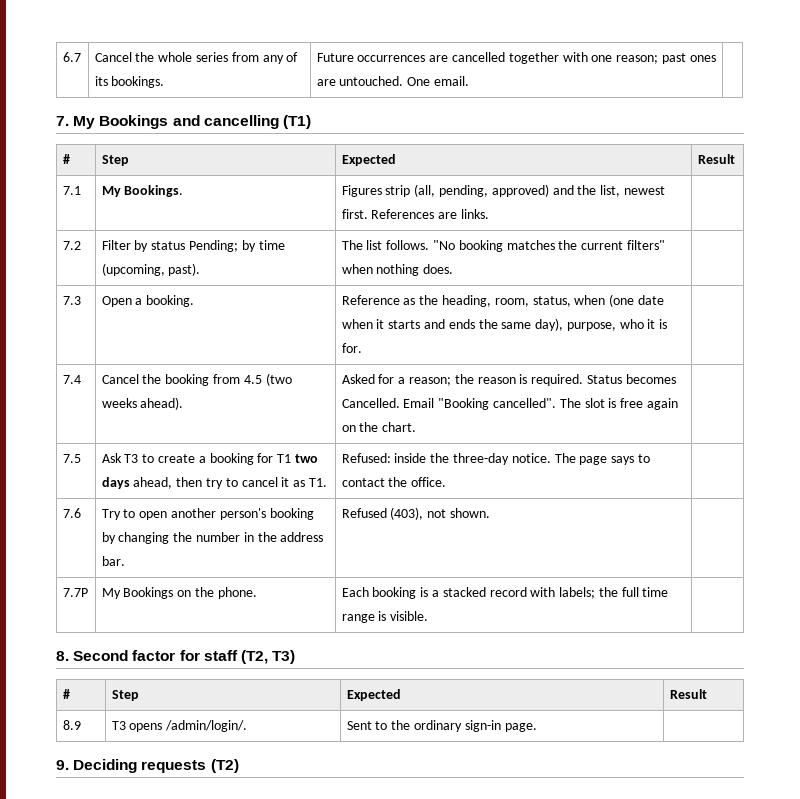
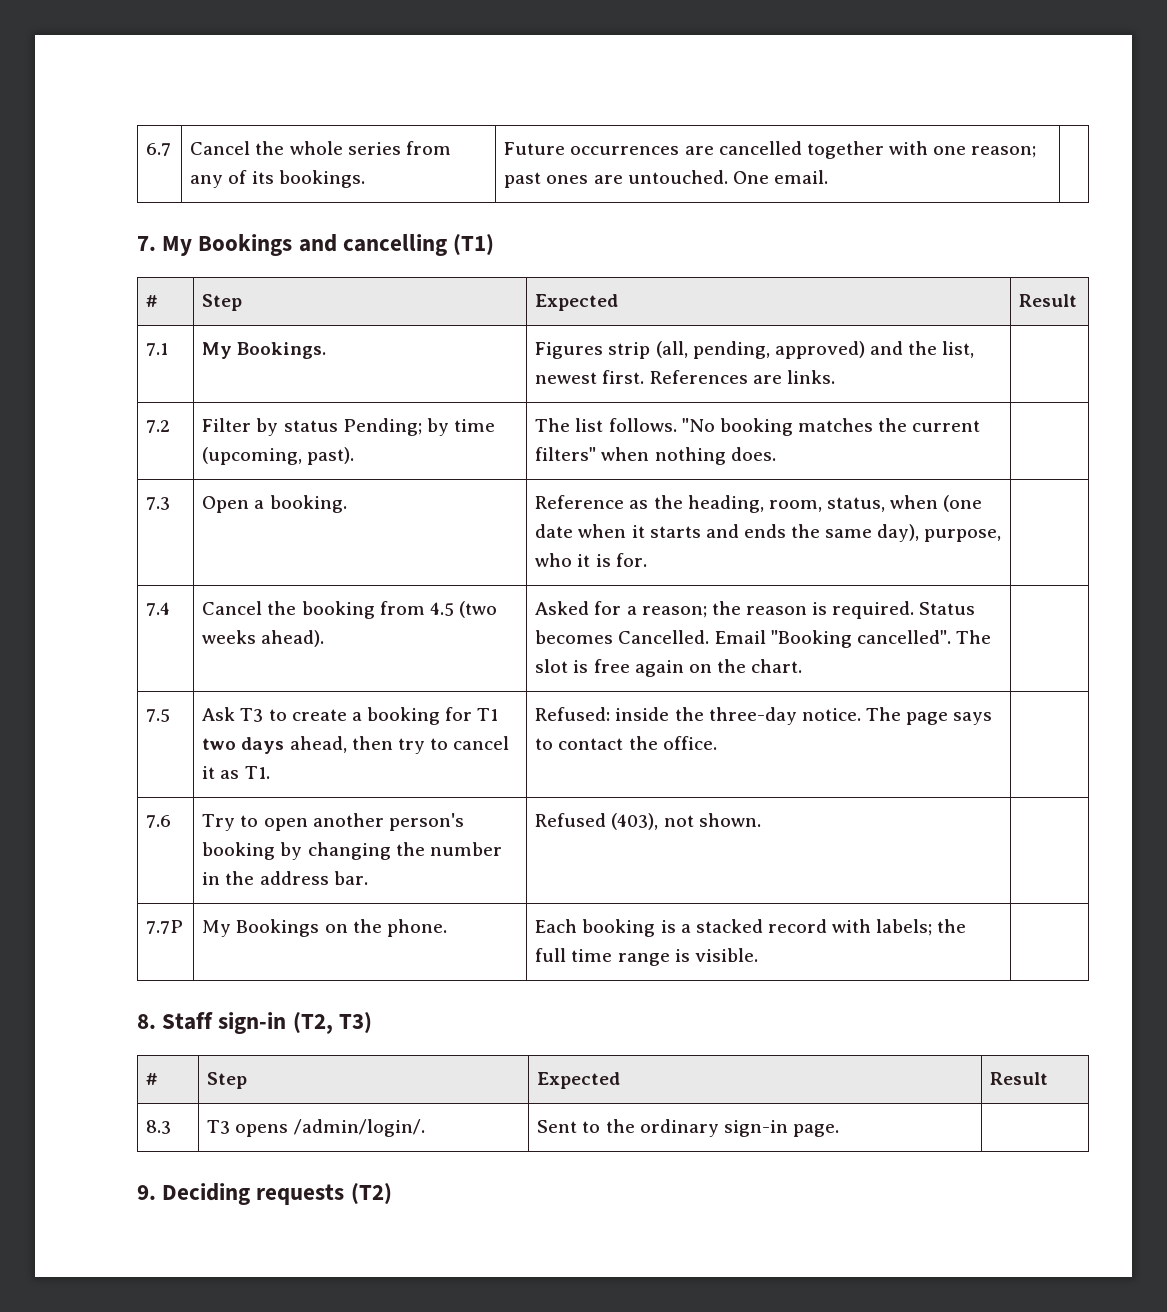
[73,650,238,661] Second factor for staff -> [162,1012,287,1034] Staff sign-in
[62,720,81,730] 8.9 -> [146,1120,172,1134] 8.3

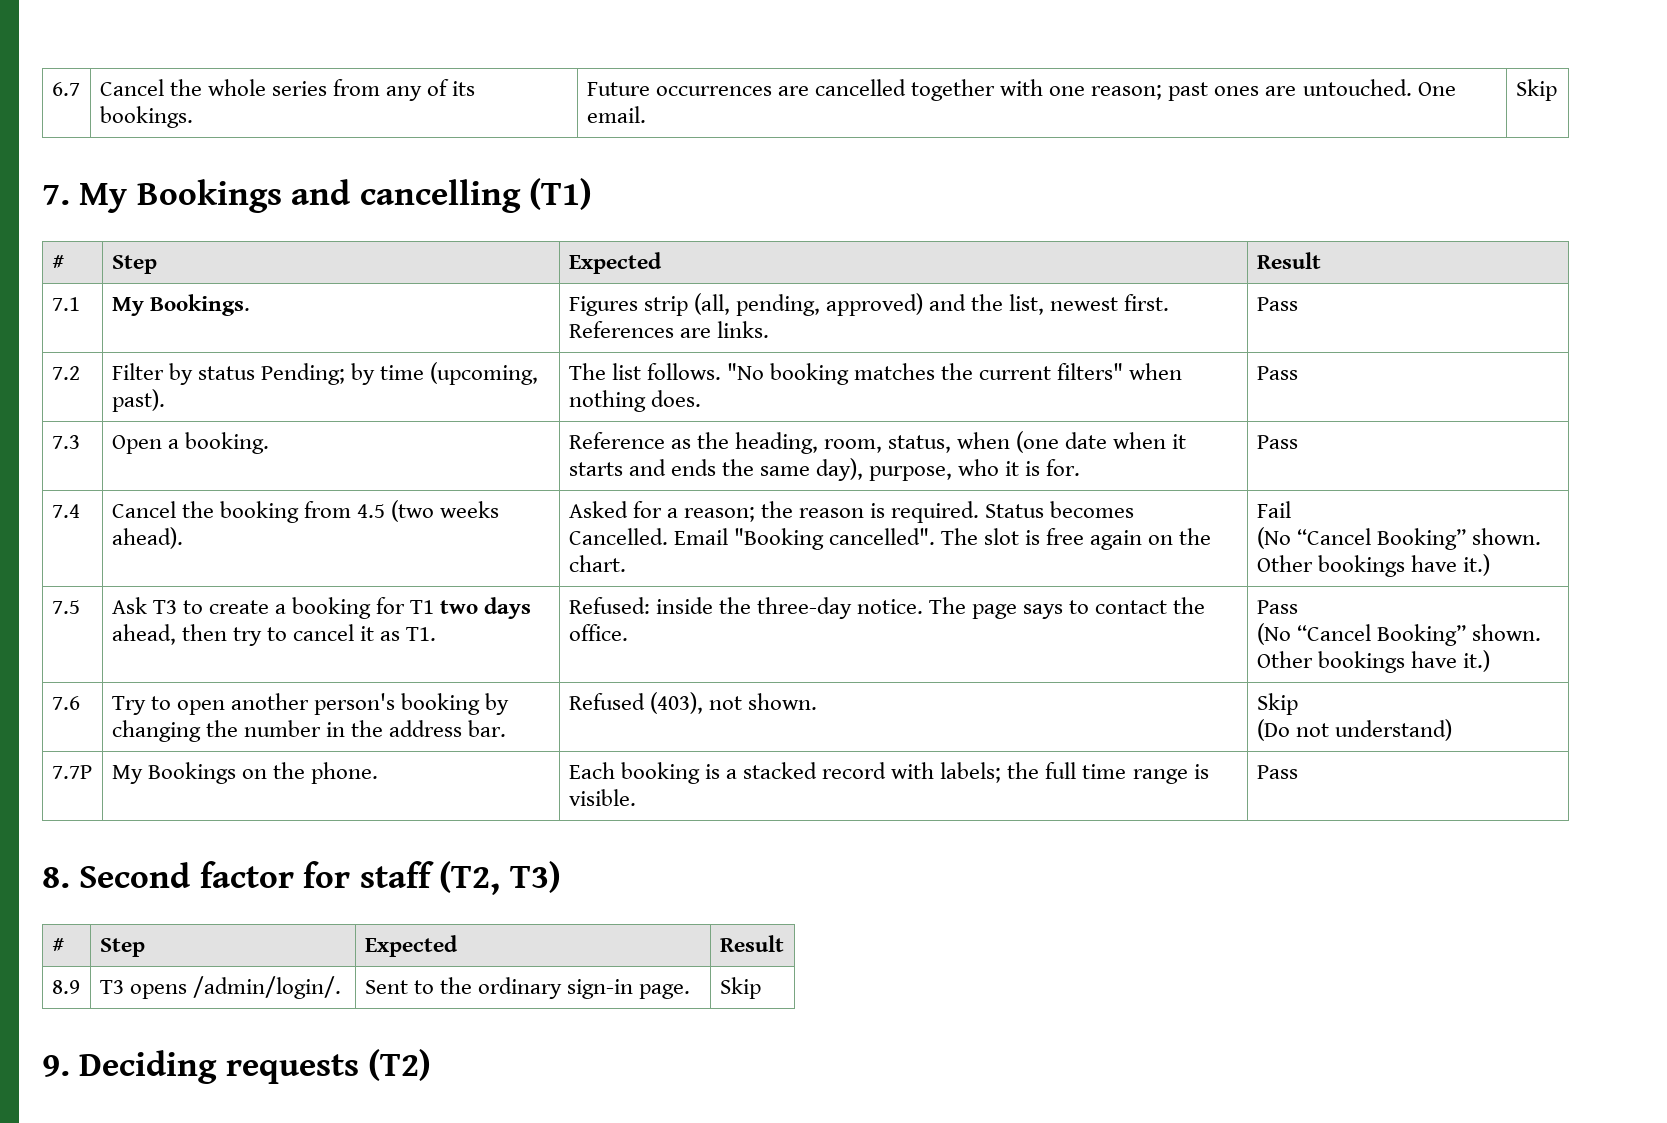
(828, 177) none -> [1515,79,1557,101] Skip
(835, 377) none -> [1256,297,1298,311] Pass
(776, 454) none -> [1256,366,1298,380] Pass
(647, 560) none -> [1256,435,1298,449] Pass
(803, 666) none -> [1256,501,1291,518] [1256,527,1541,550] [1256,554,1490,577] Fail // (No “Cancel Booking” shown. Other bookings have it.)
(717, 743) none -> [1256,600,1298,614] [1256,623,1541,646] [1256,650,1490,673] Pass // (No “Cancel Booking” shown. Other bookings have it.)
(761, 820) none -> [1256,693,1298,715] [1256,719,1452,741] Skip // (Do not understand)
(758, 955) none -> [1256,765,1298,779] Pass
[162,1012,287,1034] Staff sign-in -> [79,861,434,888] Second factor for staff
[146,1120,172,1134] 8.3 -> [51,980,80,994] 8.9
(839, 1130) none -> [719,977,761,999] Skip

